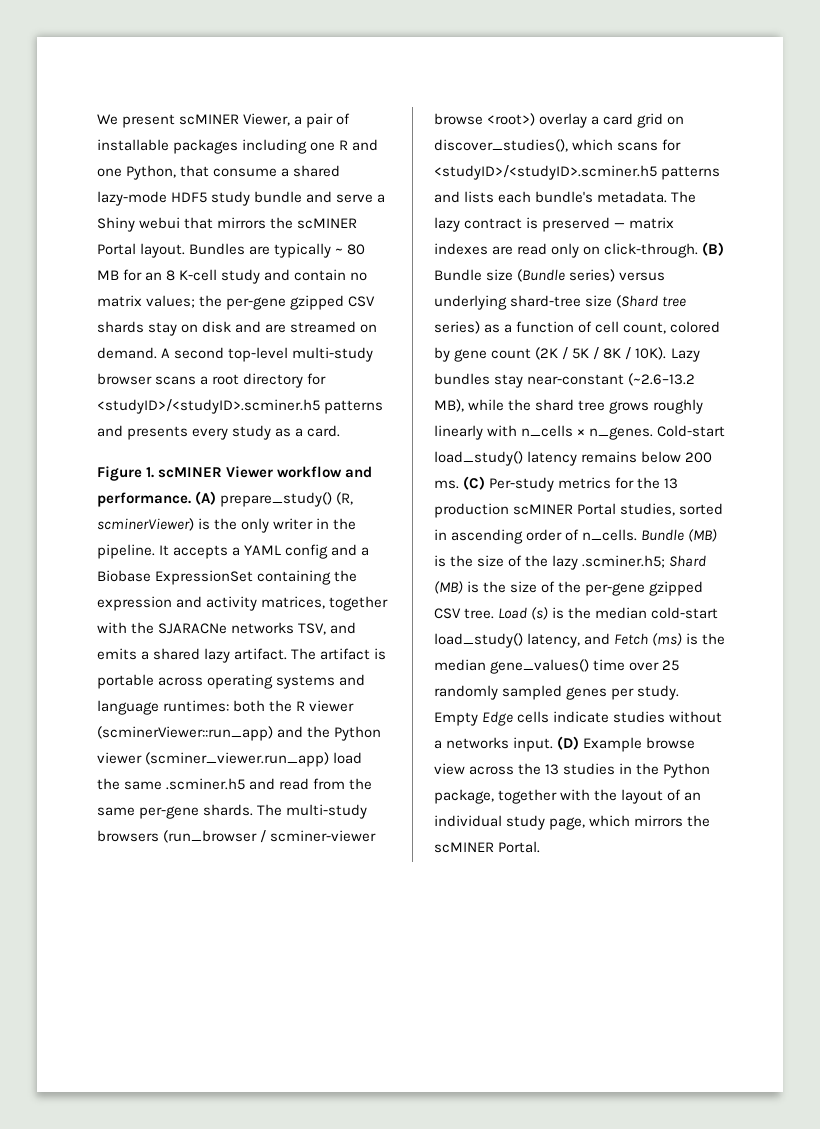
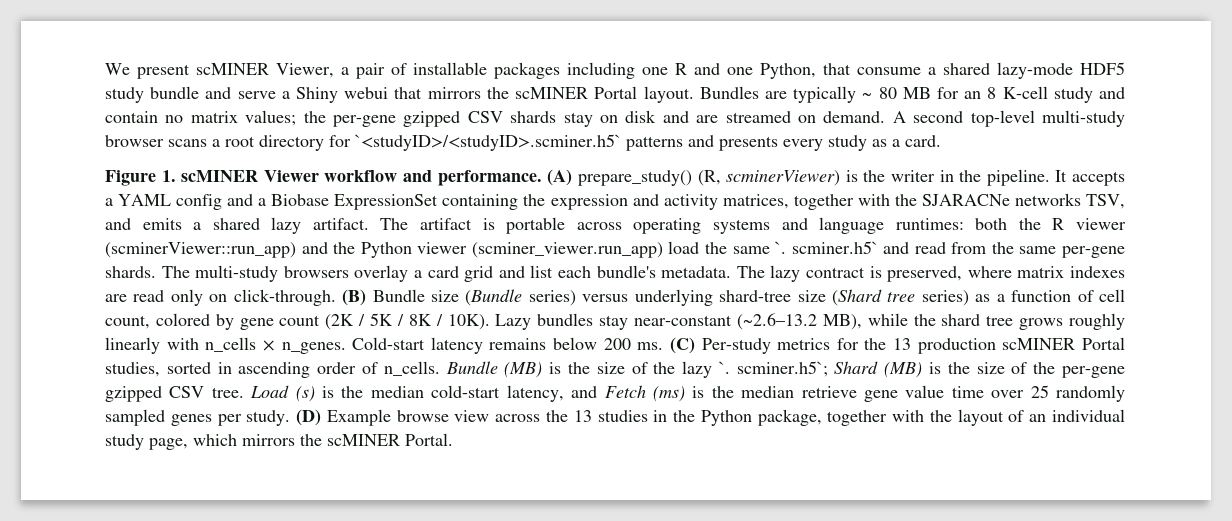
[97,399,320,414] <studyID>/<studyID>.scminer.h5 -> [355,134,621,151] `<studyID>/<studyID>.scminer.h5`
[241,518,270,533] only -> (886, 176) none
[166,778,246,790] .scminer.h5 -> [775,241,878,254] `. scminer.h5`
[163,830,377,843] [434,113,685,128] [434,139,682,152] [434,165,721,180] [434,191,495,203] (run_browser / scminer-viewer browse <root>) overlay a card grid on discover_studies(), which scans for <studyID>/<studyID>.scminer.h5 patterns and lists -> [354,265,554,282] overlay a card grid and list
[542,217,626,232] preserved — -> [887,266,1012,282] preserved, where
[434,451,523,466] load_study() -> (426, 343) none
[582,555,666,568] .scminer.h5; -> [718,361,828,377] `. scminer.h5`;
[434,633,523,648] load_study() -> (501, 391) none
[490,659,590,674] gene_values() -> [801,385,945,402] retrieve gene value
[434,711,723,726] [434,737,554,752] Empty Edge cells indicate studies without a networks input. -> (291, 418) none

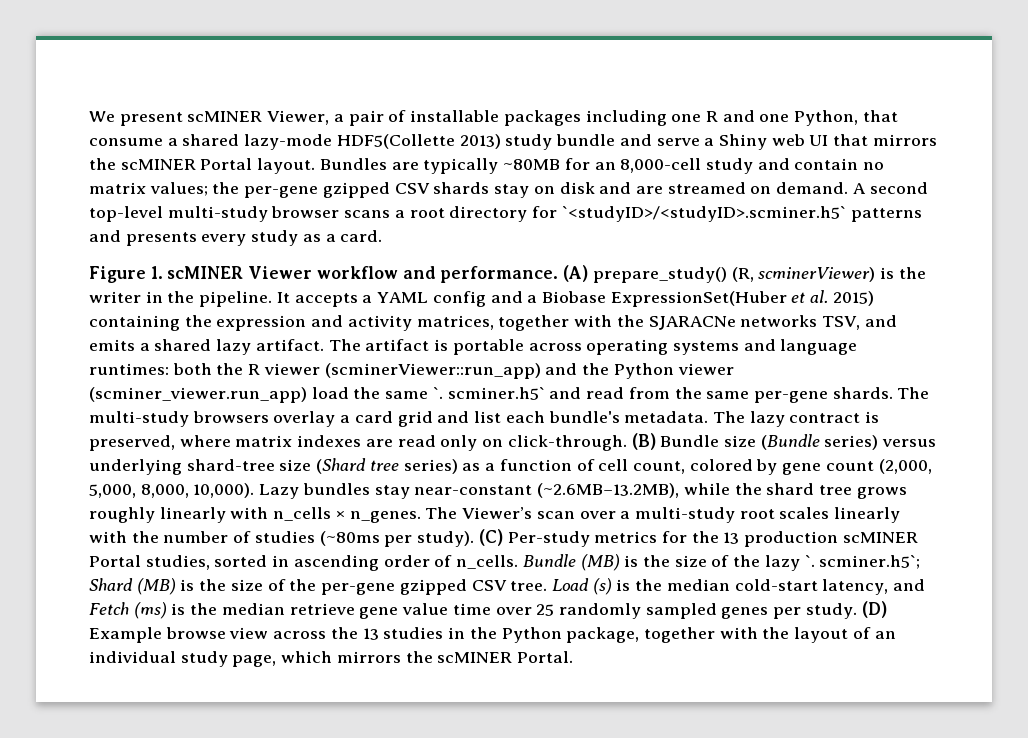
[1080,62,1125,75] HDF5 -> [336,134,501,149] HDF5(Collette 2013)
[344,87,389,99] webui -> [771,134,829,146] web UI
[862,86,1048,99] ~ 80 MB for an 8 K-cell -> [503,158,702,173] ~80MB for an 8,000-cell
[334,194,439,210] ExpressionSet -> [610,290,874,307] ExpressionSet(Huber et al. 2015)
[325,313,490,330] (2K / 5K / 8K / 10K). -> [878,459,932,474] [89,483,255,498] (2,000, 5,000, 8,000, 10,000).
[736,313,862,330] (~2.6–13.2 MB), -> [537,483,680,498] (~2.6MB–13.2MB),
[352,337,664,354] Cold-start latency remains below 200 ms. -> [425,507,901,523] [89,531,475,547] The Viewer’s scan over a multi-study root scales linearly with the number of studies (~80ms per study).

